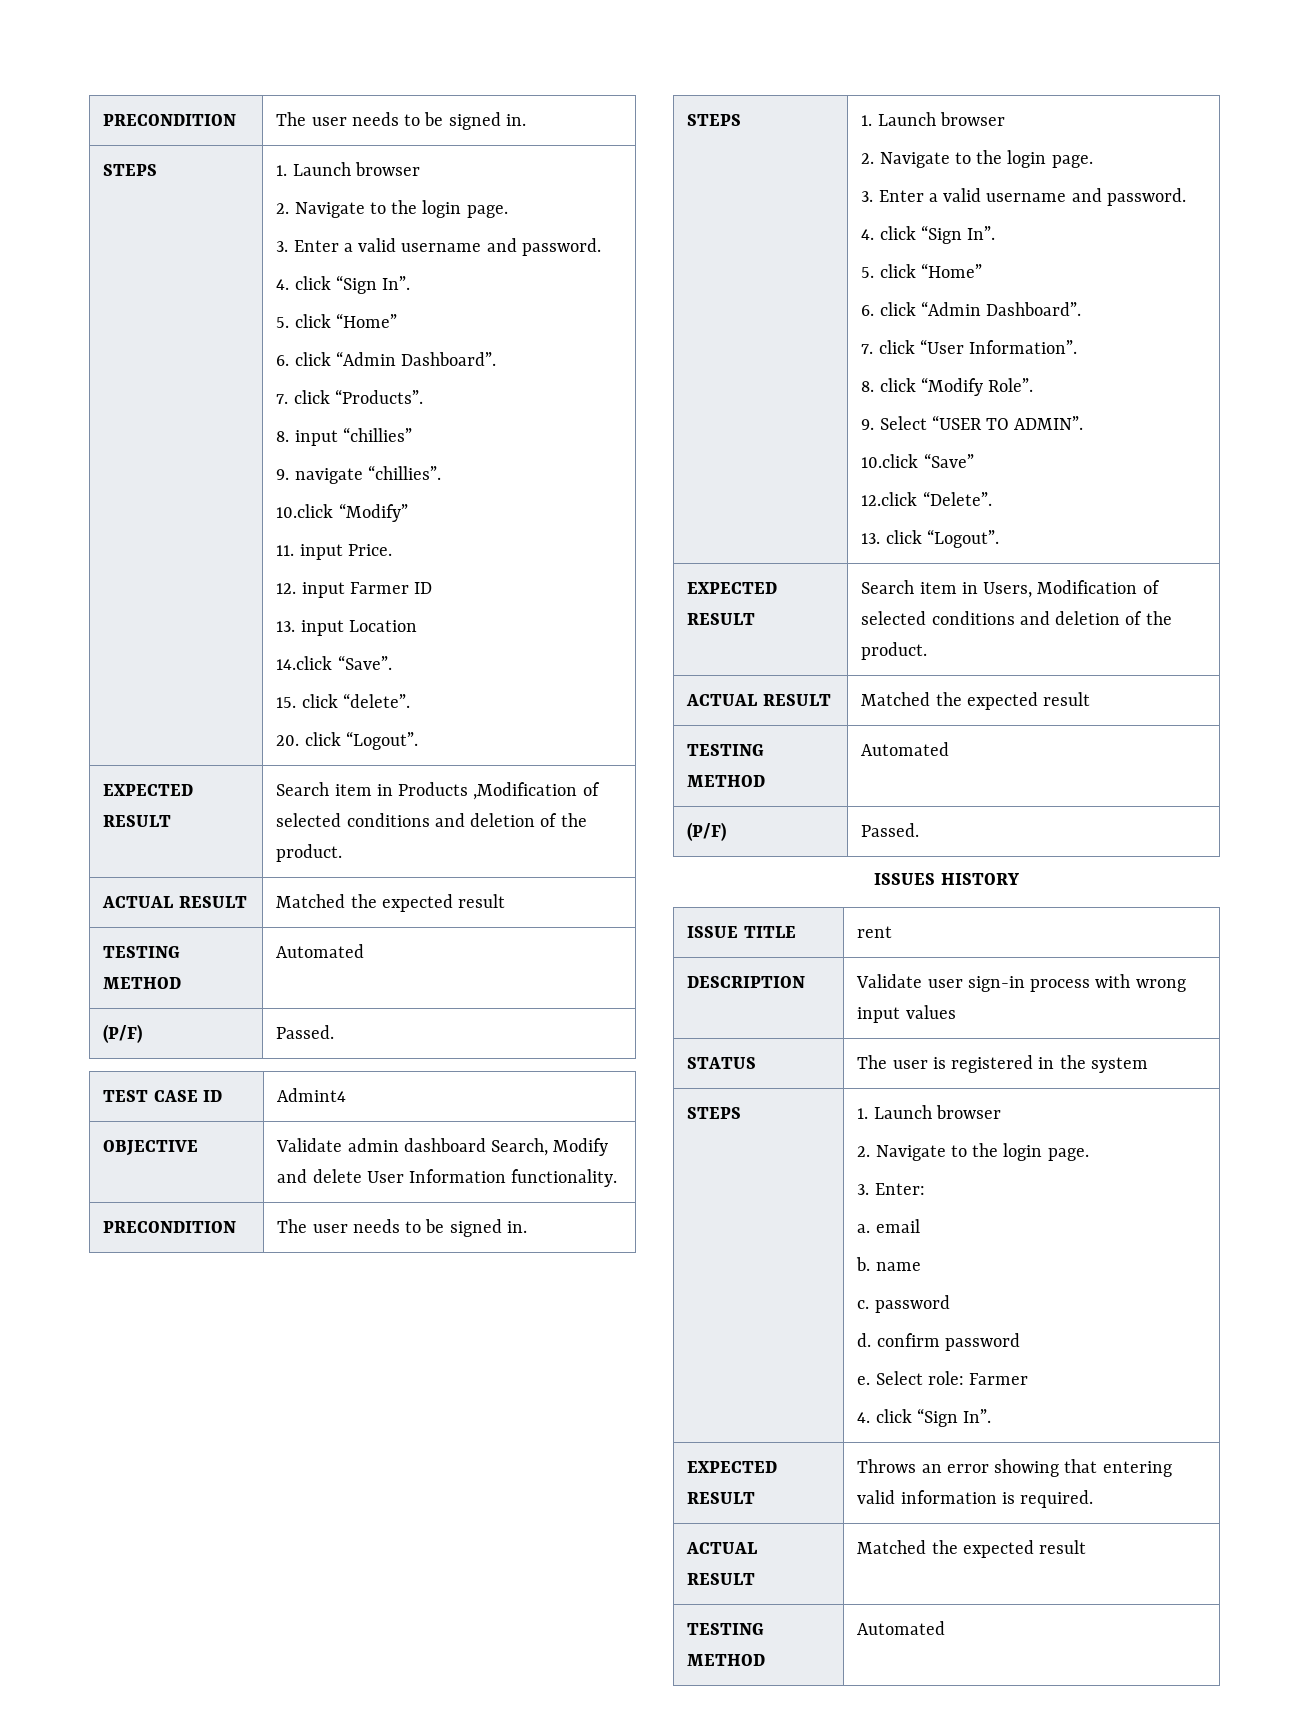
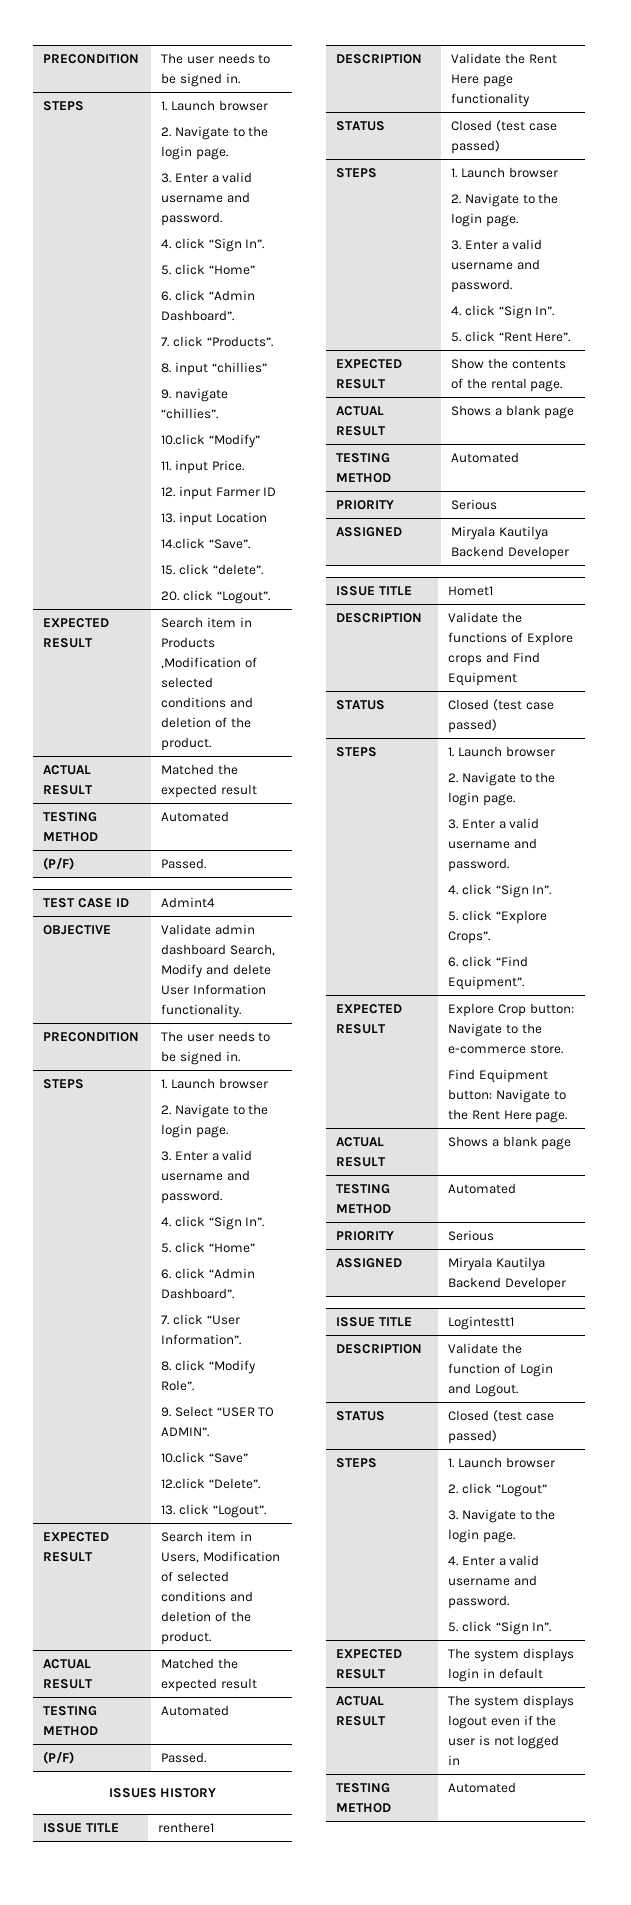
[857,926,893,938] [687,976,806,988] [856,974,1186,992] [857,1005,956,1023] [687,1057,757,1069] [857,1055,1148,1073] rent // DESCRIPTION | Validate user sign-in process with wrong input values // STATUS | The user is registered in the system -> [158,1822,215,1833] [336,54,423,64] [451,53,557,64] [451,74,514,87] [451,93,531,107] [336,121,386,131] [451,120,557,132] [451,140,501,154] renthere1 // DESCRIPTION | Validate the Rent Here page functionality // STATUS | Closed (test case passed)
[874,1183,925,1195] [857,1219,920,1233] [856,1257,921,1271] [857,1295,950,1313] [857,1333,1020,1351] [857,1371,1029,1385] [857,1408,992,1427] [687,1461,778,1473] [687,1492,756,1504] [857,1459,1172,1477] [857,1490,1094,1508] [686,1542,758,1554] [687,1573,756,1585] [857,1540,1087,1558] Enter: // a. email // b. name // c. password // d. confirm password // e. Select role: Farmer // 4. click “Sign In”. // EXPECTED RESULT | Throws an error showing that entering valid information is required. // ACTUAL RESULT | Matched the expected result -> [465,239,543,250] [451,259,541,270] [451,279,513,293] [451,305,555,319] [451,331,571,342] [336,359,403,369] [336,379,387,389] [451,358,566,369] [451,378,563,392] [336,406,385,416] [336,426,387,436] [451,405,575,419] [336,453,391,463] [336,473,392,483] [451,452,520,463] [336,500,395,510] [451,499,498,510] [336,527,403,537] [451,526,549,540] [451,546,570,560] [336,586,413,596] [448,586,494,596] [336,613,423,623] [448,612,523,623] [448,632,573,646] [448,652,540,666] [448,672,518,686] [336,700,386,710] [448,699,554,711] [448,719,498,733] [336,747,378,757] [448,746,555,757] [448,772,556,786] [448,792,516,806] [448,818,540,829] [448,838,538,849] [448,858,510,872] [448,884,552,898] [448,910,547,924] [448,931,491,944] [448,956,528,967] [448,976,525,990] [336,1004,403,1014] [336,1024,387,1034] [448,1003,574,1017] [448,1023,542,1037] [448,1044,564,1054] [448,1069,549,1083] [448,1089,566,1103] [448,1109,568,1123] [336,1137,385,1147] [336,1157,387,1167] [448,1136,572,1150] [336,1184,391,1194] [336,1204,392,1214] [448,1183,517,1194] [336,1231,395,1241] [448,1230,495,1241] [336,1258,403,1268] [448,1257,546,1271] [448,1277,567,1291] [336,1317,413,1327] [448,1316,515,1330] [336,1344,423,1354] [448,1343,523,1354] [448,1363,553,1377] [448,1383,519,1397] [336,1411,386,1421] [448,1410,554,1422] [448,1430,498,1444] [336,1458,378,1468] [448,1457,555,1468] [448,1483,547,1497] [448,1509,556,1523] [448,1529,516,1543] [448,1555,540,1566] [448,1575,538,1586] [448,1595,510,1609] [448,1621,552,1635] [336,1649,403,1659] [336,1669,387,1679] [448,1648,574,1662] [448,1668,543,1682] [336,1696,385,1706] [336,1716,387,1726] [448,1695,574,1709] [448,1715,557,1729] [448,1735,560,1749] [448,1755,461,1765] Enter a valid username and password. // 4. click “Sign In”. // 5. click “Rent Here”. // EXPECTED RESULT | Show the contents of the rental page. // ACTUAL RESULT | Shows a blank page // TESTING METHOD | Automated // PRIORITY | Serious // ASSIGNED | Miryala Kautilya Backend Developer // ISSUE TITLE | Homet1 // DESCRIPTION | Validate the functions of Explore crops and Find Equipment // STATUS | Closed (test case passed) // STEPS | 1. Launch browser // 2. Navigate to the login page. // 3. Enter a valid username and password. // 4. click “Sign In”. // 5. click “Explore Crops”. // 6. click “Find Equipment”. // EXPECTED RESULT | Explore Crop button: Navigate to the e-commerce store. // Find Equipment button: Navigate to the Rent Here page. // ACTUAL RESULT | Shows a blank page // TESTING METHOD | Automated // PRIORITY | Serious // ASSIGNED | Miryala Kautilya Backend Developer // ISSUE TITLE | Logintestt1 // DESCRIPTION | Validate the function of Login and Logout. // STATUS | Closed (test case passed) // STEPS | 1. Launch browser // 2. click “Logout” // 3. Navigate to the login page. // 4. Enter a valid username and password. // 5. click “Sign In”. // EXPECTED RESULT | The system displays login in default // ACTUAL RESULT | The system displays logout even if the user is not logged in

